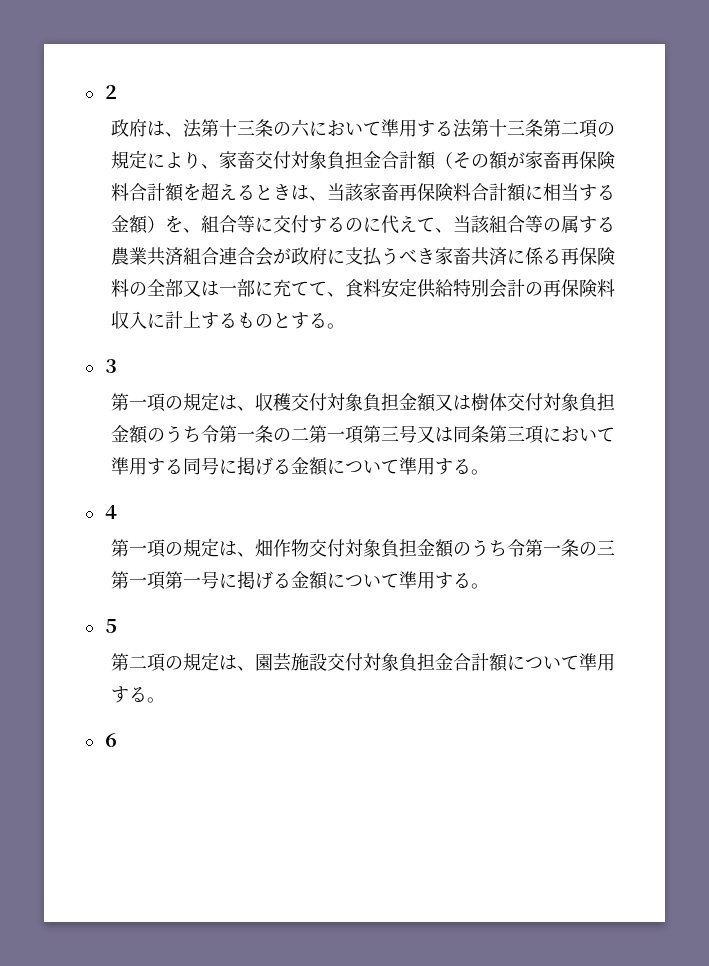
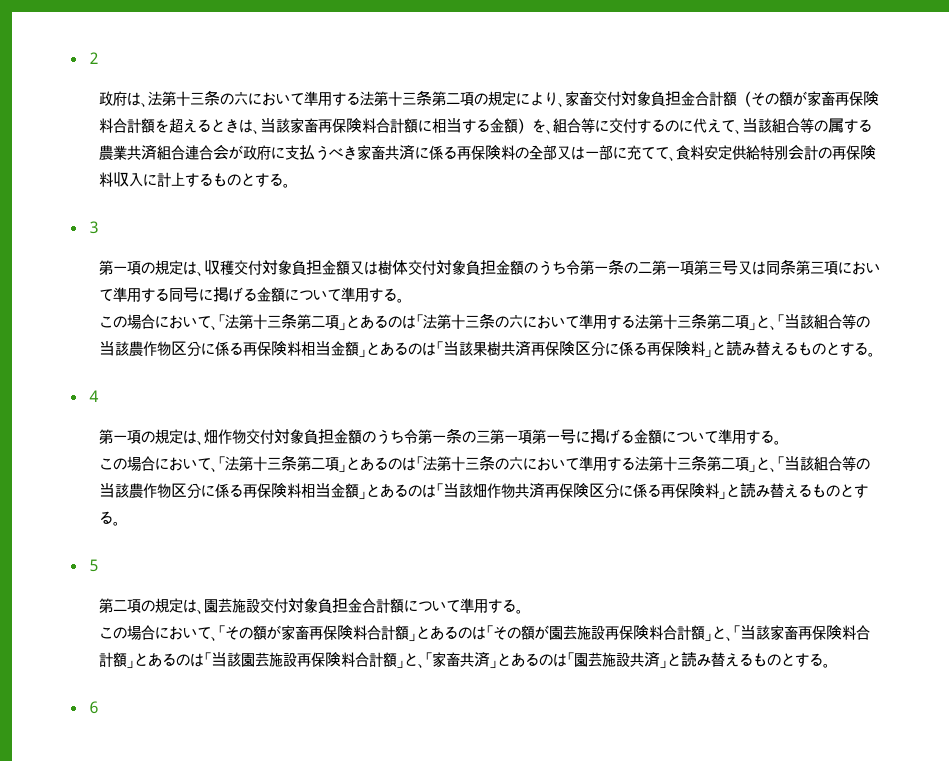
(490, 472) none -> [99,313,871,331] [99,341,876,358] // この場合において、「法第十三条第二項」とあるのは「法第十三条の六において準用する法第十三条第二項」と、「当該組合等の当該農作物区分に係る再保険料相当金額」とあるのは「当該果樹共済再保険区分に係る再保険料」と読み替えるものとする。
(490, 586) none -> [99,455,871,473] [99,483,869,500] [99,511,121,526] // この場合において、「法第十三条第二項」とあるのは「法第十三条の六において準用する法第十三条第二項」と、「当該組合等の当該農作物区分に係る再保険料相当金額」とあるのは「当該畑作物共済再保険区分に係る再保険料」と読み替えるものとする。
(166, 700) none -> [99,625,871,642] [99,652,831,669] // この場合において、「その額が家畜再保険料合計額」とあるのは「その額が園芸施設再保険料合計額」と、「当該家畜再保険料合計額」とあるのは「当該園芸施設再保険料合計額」と、「家畜共済」とあるのは「園芸施設共済」と読み替えるものとする。

